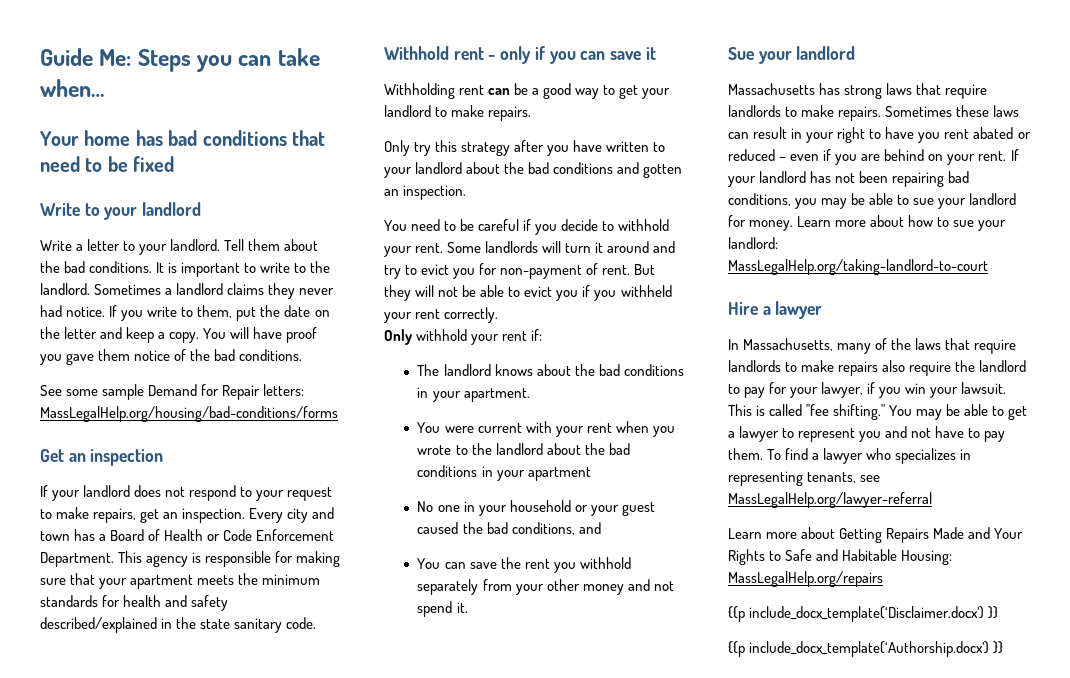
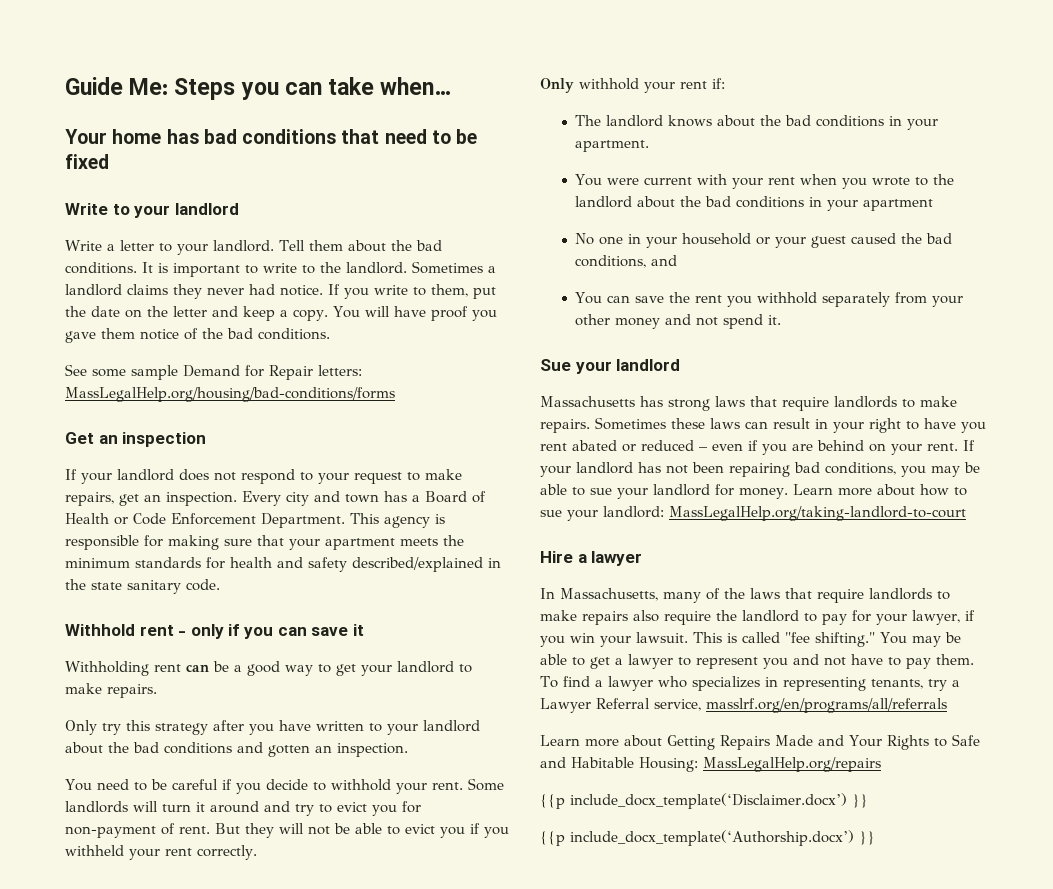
[860,475,881,482] [728,492,932,508] see MassLegalHelp.org/lawyer-referral -> [927,679,960,691] [540,698,947,713] try a Lawyer Referral service, masslrf.org/en/programs/all/referrals

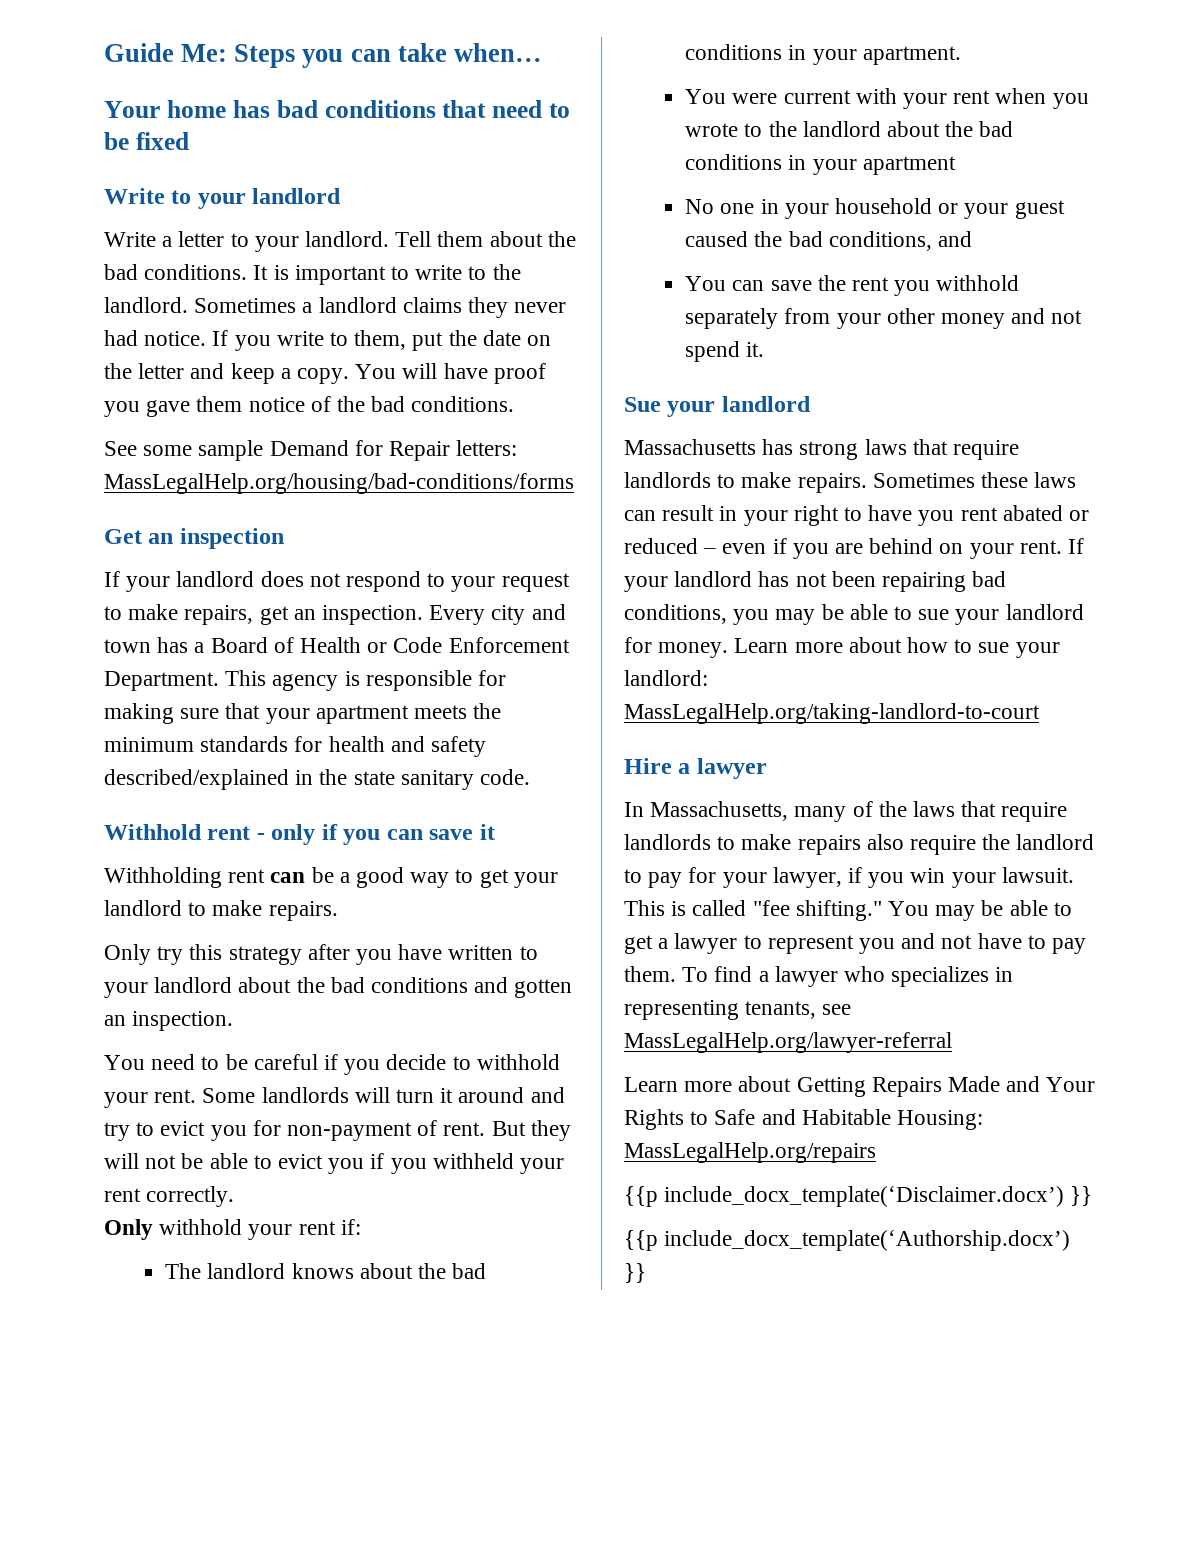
[927,679,960,691] [540,698,947,713] try a Lawyer Referral service, masslrf.org/en/programs/all/referrals -> [822,1004,852,1015] [624,1032,952,1053] see MassLegalHelp.org/lawyer-referral

